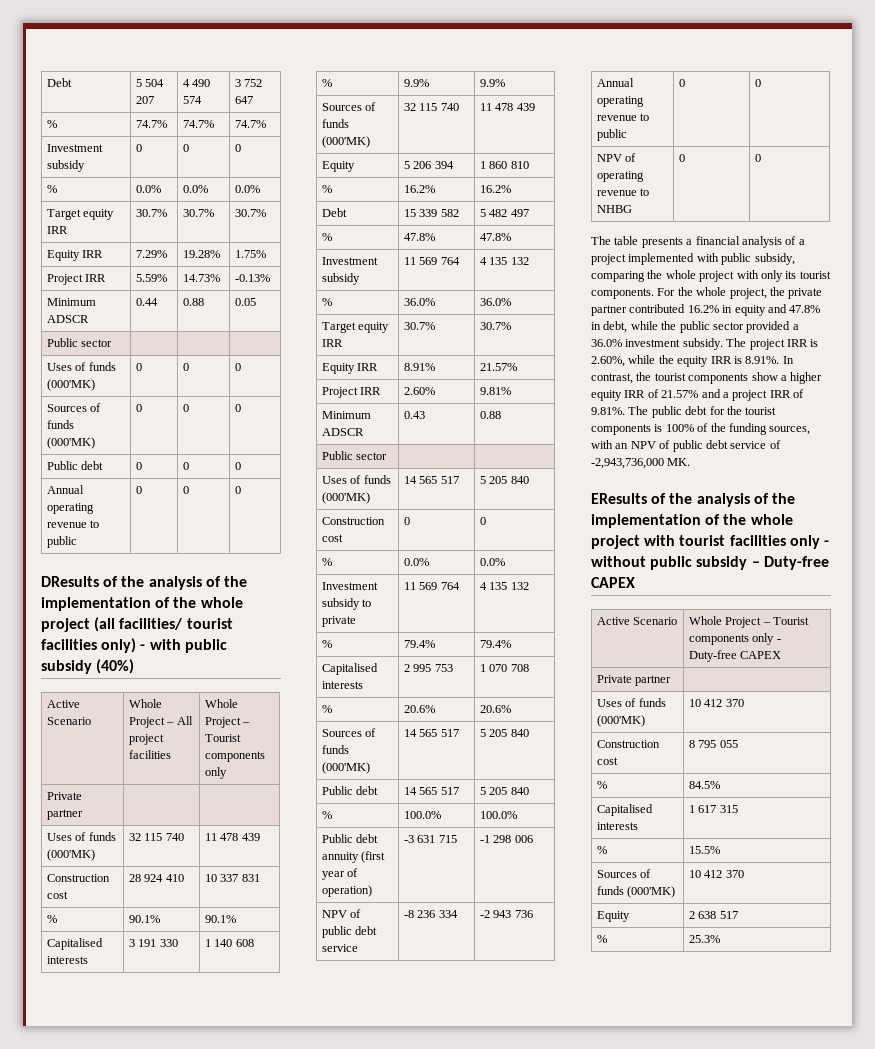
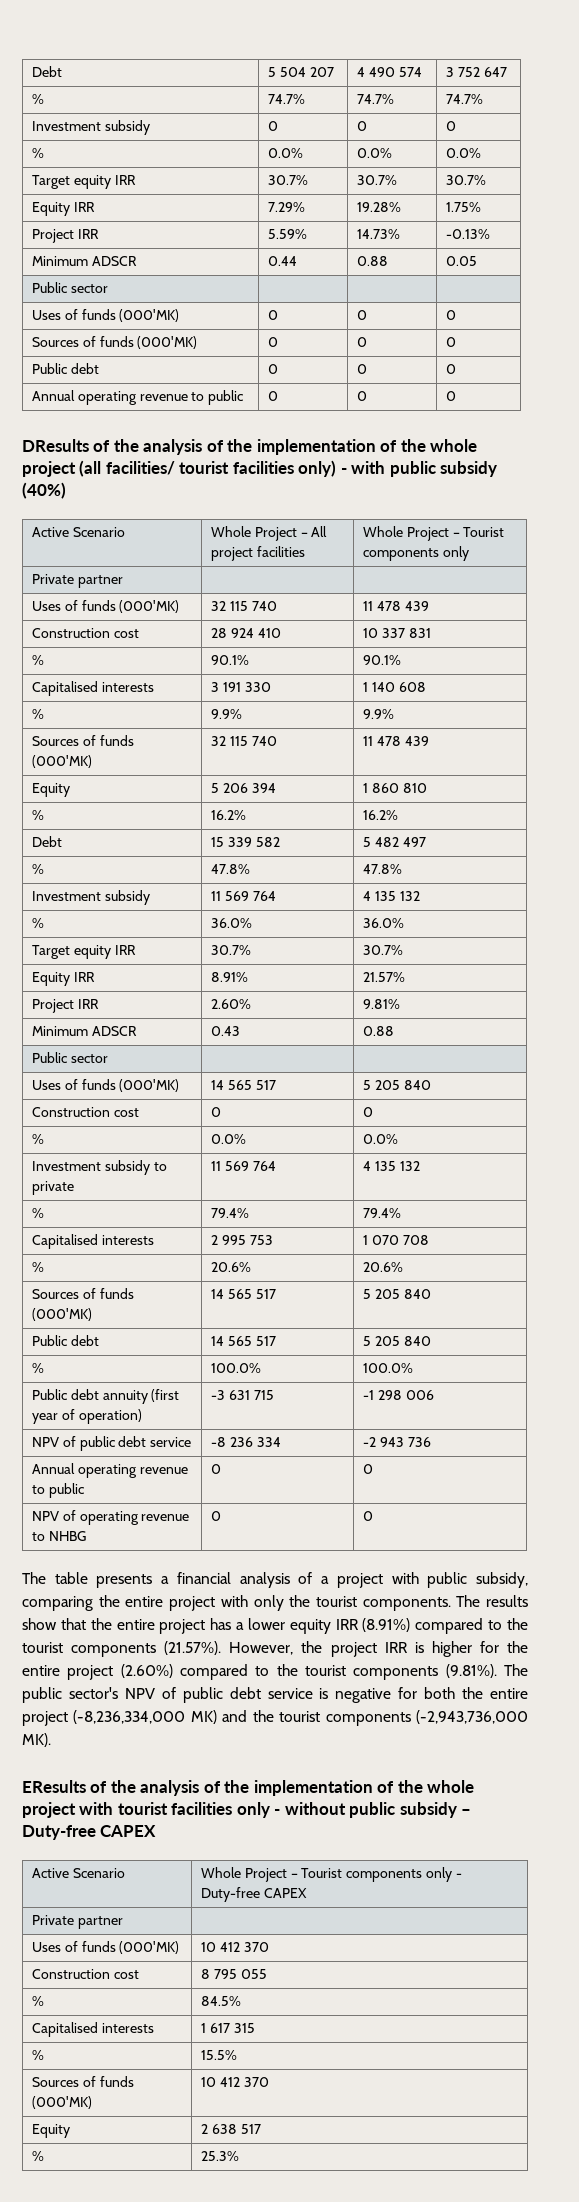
[628,253,695,265] implemented -> (383, 1580) none
[665,270,696,279] whole -> [125,1596,164,1607] entire
[785,271,797,279] its -> [289,1595,311,1607] the
[657,287,823,299] [591,304,821,316] [591,321,799,333] [591,338,819,350] [591,355,794,367] [591,372,823,384] [591,389,804,401] [591,406,777,418] [591,423,811,435] [591,440,781,452] [591,458,691,469] For the whole project, the private partner contributed 16.2% in equity and 47.8% in debt, while the public sector provided a 36.0% investment subsidy. The project IRR is 2.60%, while the equity IRR is 8.91%. In contrast, the tourist components show a higher equity IRR of 21.57% and a project IRR of 9.81%. The public debt for the tourist components is 100% of the funding sources, with an NPV of public debt service of -2,943,736,000 MK. -> [456,1595,528,1607] [22,1618,529,1634] [22,1641,529,1657] [22,1664,528,1680] [22,1687,528,1703] [22,1710,528,1726] [22,1733,51,1747] The results show that the entire project has a lower equity IRR (8.91%) compared to the tourist components (21.57%). However, the project IRR is higher for the entire project (2.60%) compared to the tourist components (9.81%). The public sector's NPV of public debt service is negative for both the entire project (-8,236,334,000 MK) and the tourist components (-2,943,736,000 MK).

